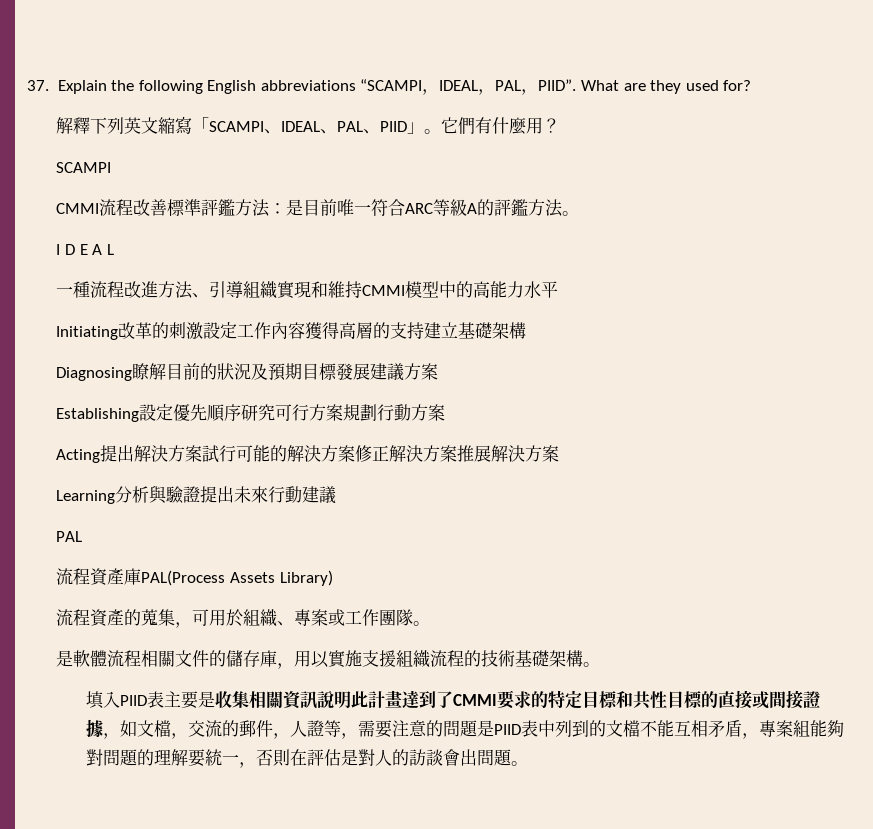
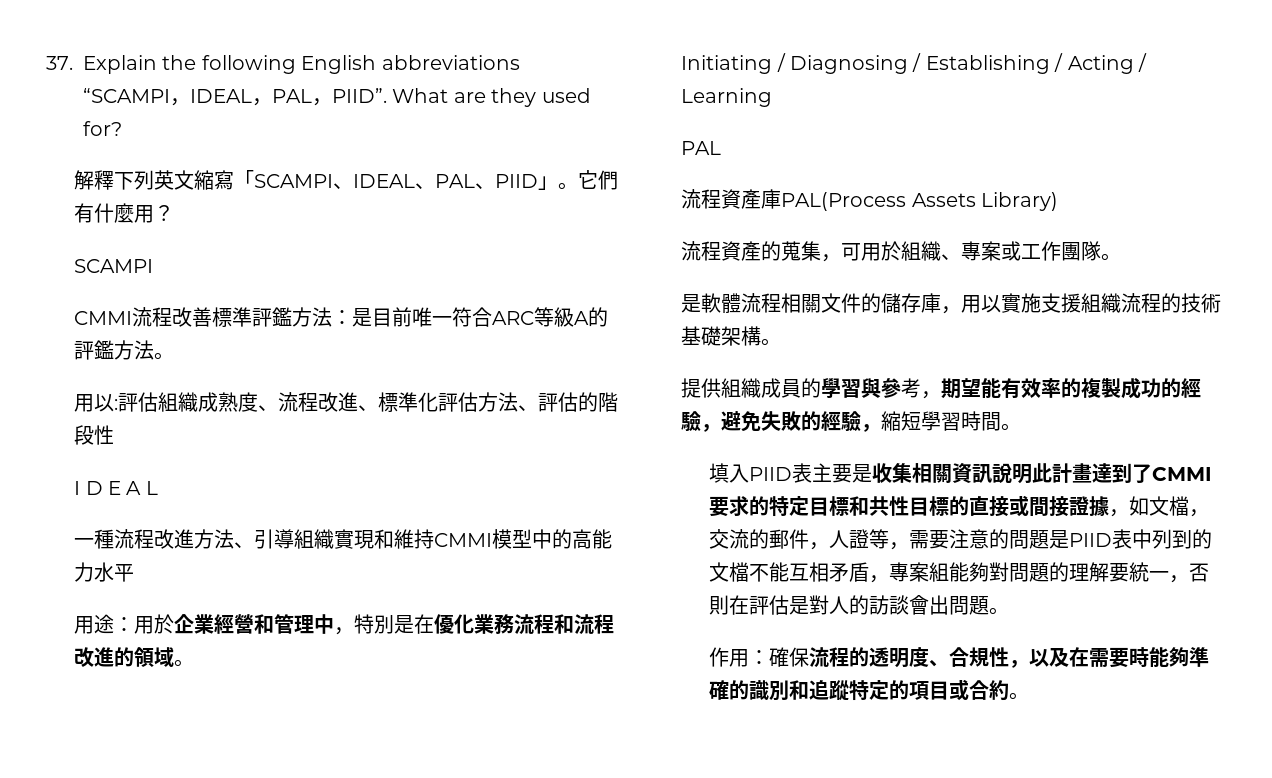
(580, 213) none -> [74,392,619,412] [74,425,115,445] // 用以:評估組織成熟度、流程改進、標準化評估方法、評估的階段性
[56,322,527,340] [56,363,439,381] [56,404,446,422] [56,445,560,463] [56,486,337,504] Initiating改革的刺激設定工作內容獲得高層的支持建立基礎架構 // Diagnosing瞭解目前的狀況及預期目標發展建議方案 // Establishing設定優先順序研究可行方案規劃行動方案 // Acting提出解決方案試行可能的解決方案修正解決方案推展解決方案 // Learning分析與驗證提出未來行動建議 -> [74,614,615,635] [74,647,195,667] [681,53,1147,74] [681,88,773,107] 用途：用於企業經營和管理中，特別是在優化業務流程和流程改進的領域。 // Initiating / Diagnosing / Establishing / Acting / Learning
(601, 664) none -> [681,377,1202,399] [681,411,1022,432] // 提供組織成員的學習與參考，期望能有效率的複製成功的經驗，避免失敗的經驗，縮短學習時間。
(528, 763) none -> [709,647,1210,668] [709,679,1030,701] // 作用：確保流程的透明度、合規性，以及在需要時能夠準確的識別和追蹤特定的項目或合約。

